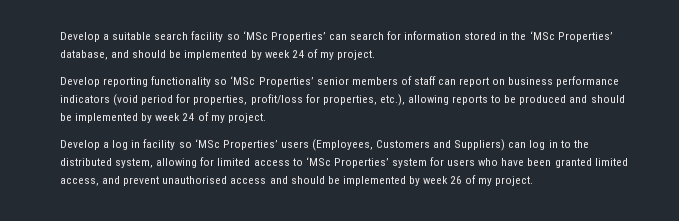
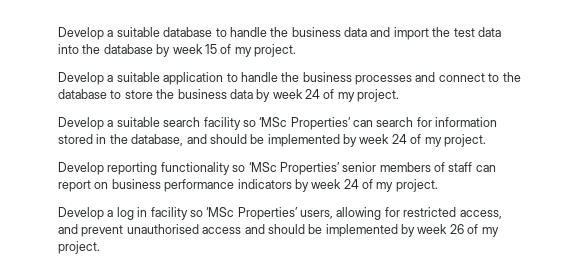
[60,32,152,42] Develop a suitable -> [58,27,501,40] [58,44,296,57] [58,72,521,85] [58,89,400,102] [58,117,160,130] Develop a suitable database to handle the business data and import the test data into the database by week 15 of my project. // Develop a suitable application to handle the business processes and connect to the database to store the business data by week 24 of my project. // Develop a suitable
[529,31,613,42] ‘MSc Properties’ -> (128, 139) none
[113,94,625,106] [60,113,139,123] (void period for properties, profit/loss for properties, etc.), allowing reports to be produced and should be implemented -> (292, 184) none
[280,139,589,151] [60,157,628,168] users (Employees, Customers and Suppliers) can log in to the distributed system, allowing for limited access to ‘MSc Properties’ system for users who have been granted limited -> [300,207,457,220] users, allowing for restricted

